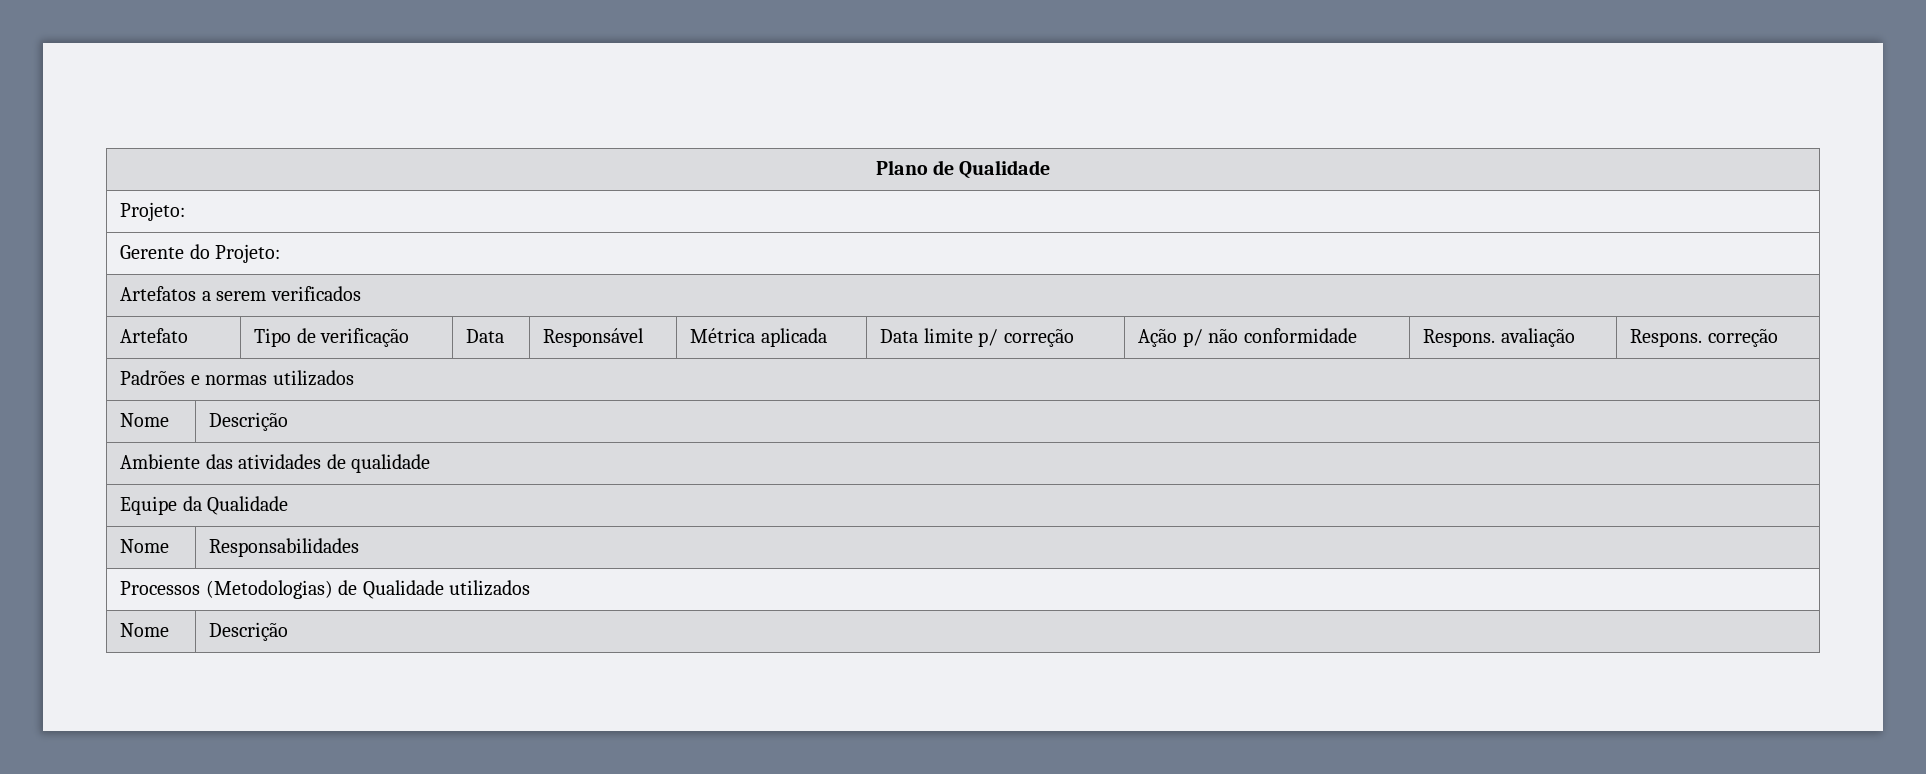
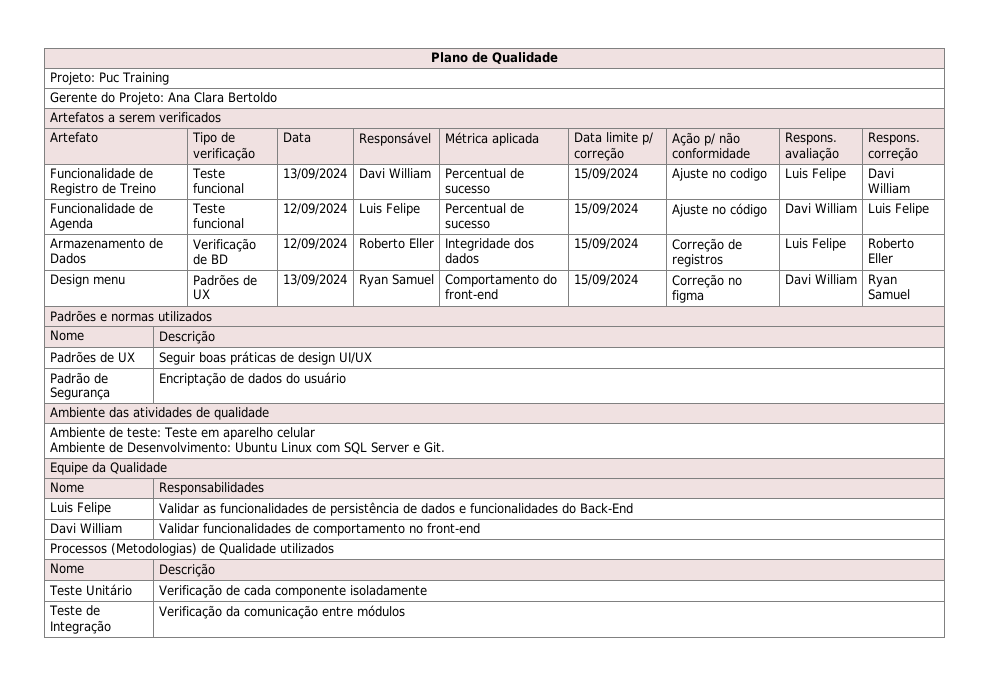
(186, 211) none -> [98,72,169,85] Puc Training
(281, 253) none -> [167,92,277,103] Ana Clara Bertoldo
(1778, 337) none -> [49,168,153,179] [49,183,156,196] [191,168,225,179] [192,183,244,194] [282,168,347,180] [358,168,431,179] [444,168,524,179] [444,185,490,194] [573,168,638,180] [671,168,767,181] [784,168,846,181] [867,168,894,179] [867,183,910,194] [49,203,153,214] [49,218,93,231] [191,203,225,214] [192,218,244,229] [282,203,347,215] [358,203,420,216] [444,203,524,214] [444,220,490,229] [573,203,638,215] [671,203,767,217] [784,203,857,214] [867,203,929,216] [49,238,163,249] [49,253,86,264] [192,238,256,252] [192,254,228,265] [282,238,347,250] [358,238,434,249] [444,238,534,251] [444,253,479,264] [573,238,638,250] [671,238,742,252] [671,254,723,267] [784,238,846,251] [867,238,914,249] [867,253,893,264] [49,274,125,287] [192,274,257,286] [192,289,210,300] [282,274,347,286] [358,274,434,287] [444,274,557,287] [444,289,498,300] [573,274,638,286] [671,274,742,288] [671,290,704,303] [784,274,857,285] [867,274,897,287] [867,289,910,300] // Funcionalidade de Registro de Treino | Teste funcional | 13/09/2024 | Davi William | Percentual de sucesso | 15/09/2024 | Ajuste no codigo | Luis Felipe | Davi William // Funcionalidade de Agenda | Teste funcional | 12/09/2024 | Luis Felipe | Percentual de sucesso | 15/09/2024 | Ajuste no código | Davi William | Luis Felipe // Armazenamento de Dados | Verificação de BD | 12/09/2024 | Roberto Eller | Integridade dos dados | 15/09/2024 | Correção de registros | Luis Felipe | Roberto Eller // Design menu | Padrões de UX | 13/09/2024 | Ryan Samuel | Comportamento do front-end | 15/09/2024 | Correção no figma | Davi William | Ryan Samuel
(289, 421) none -> [49,351,135,363] [158,351,372,365] [49,372,108,384] [49,387,110,400] [158,372,346,386] // Padrões de UX | Seguir boas práticas de design UI/UX // Padrão de Segurança | Encriptação de dados do usuário
(431, 463) none -> [49,427,315,440] [49,442,445,454] // Ambiente de teste: Teste em aparelho celular // Ambiente de Desenvolvimento: Ubuntu Linux com SQL Server e Git.
(360, 547) none -> [49,502,111,515] [158,502,633,516] [49,523,122,534] [158,523,480,536] // Luis Felipe | Validar as funcionalidades de persistência de dados e funcionalidades do Back-End // Davi William | Validar funcionalidades de comportamento no front-end
(289, 631) none -> [48,584,132,596] [158,584,427,598] [48,605,100,616] [49,620,111,634] [158,605,405,619] // Teste Unitário | Verificação de cada componente isoladamente // Teste de Integração | Verificação da comunicação entre módulos

